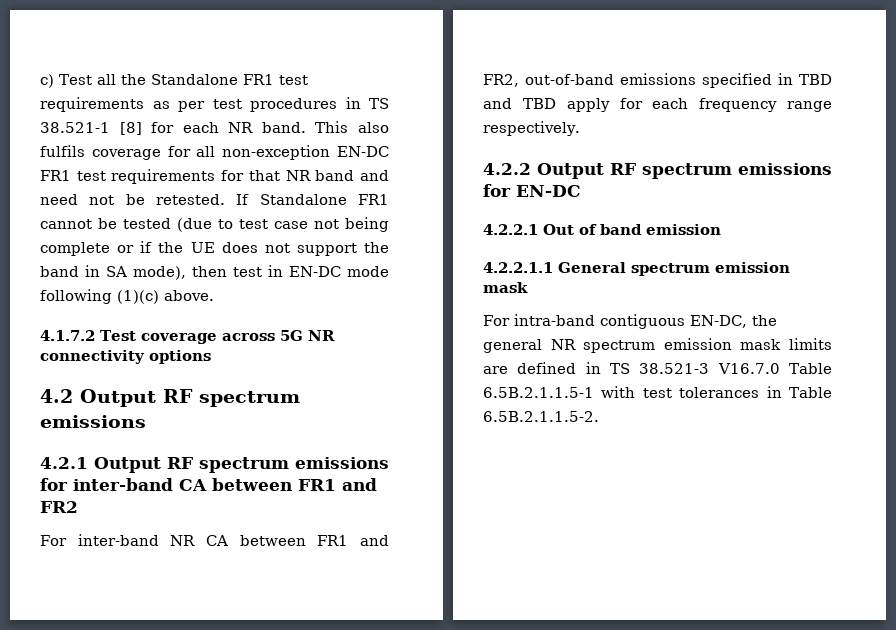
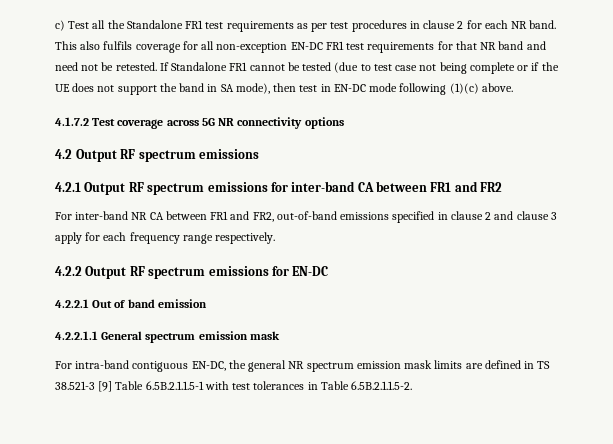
[369,98,389,109] [40,122,142,135] TS 38.521-1 [8] -> [423,20,464,29] clause 2
[799,74,832,85] [483,98,556,109] TBD and TBD -> [450,211,557,220] clause 2 and clause 3
[717,363,780,374] V16.7.0 -> [98,381,113,392] [9]

